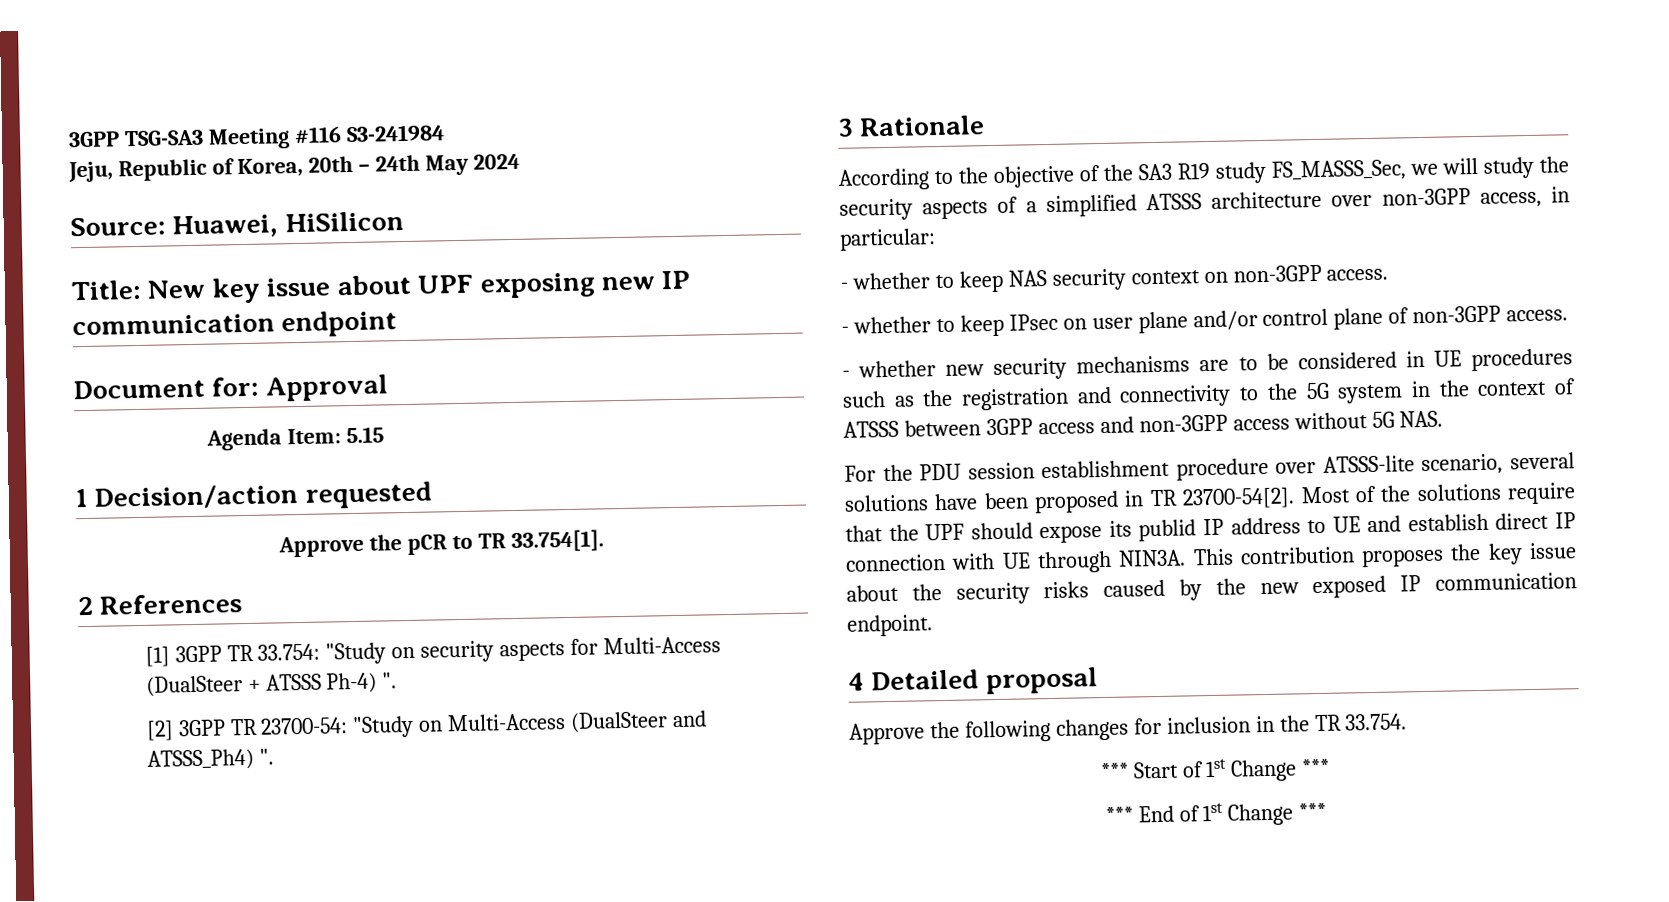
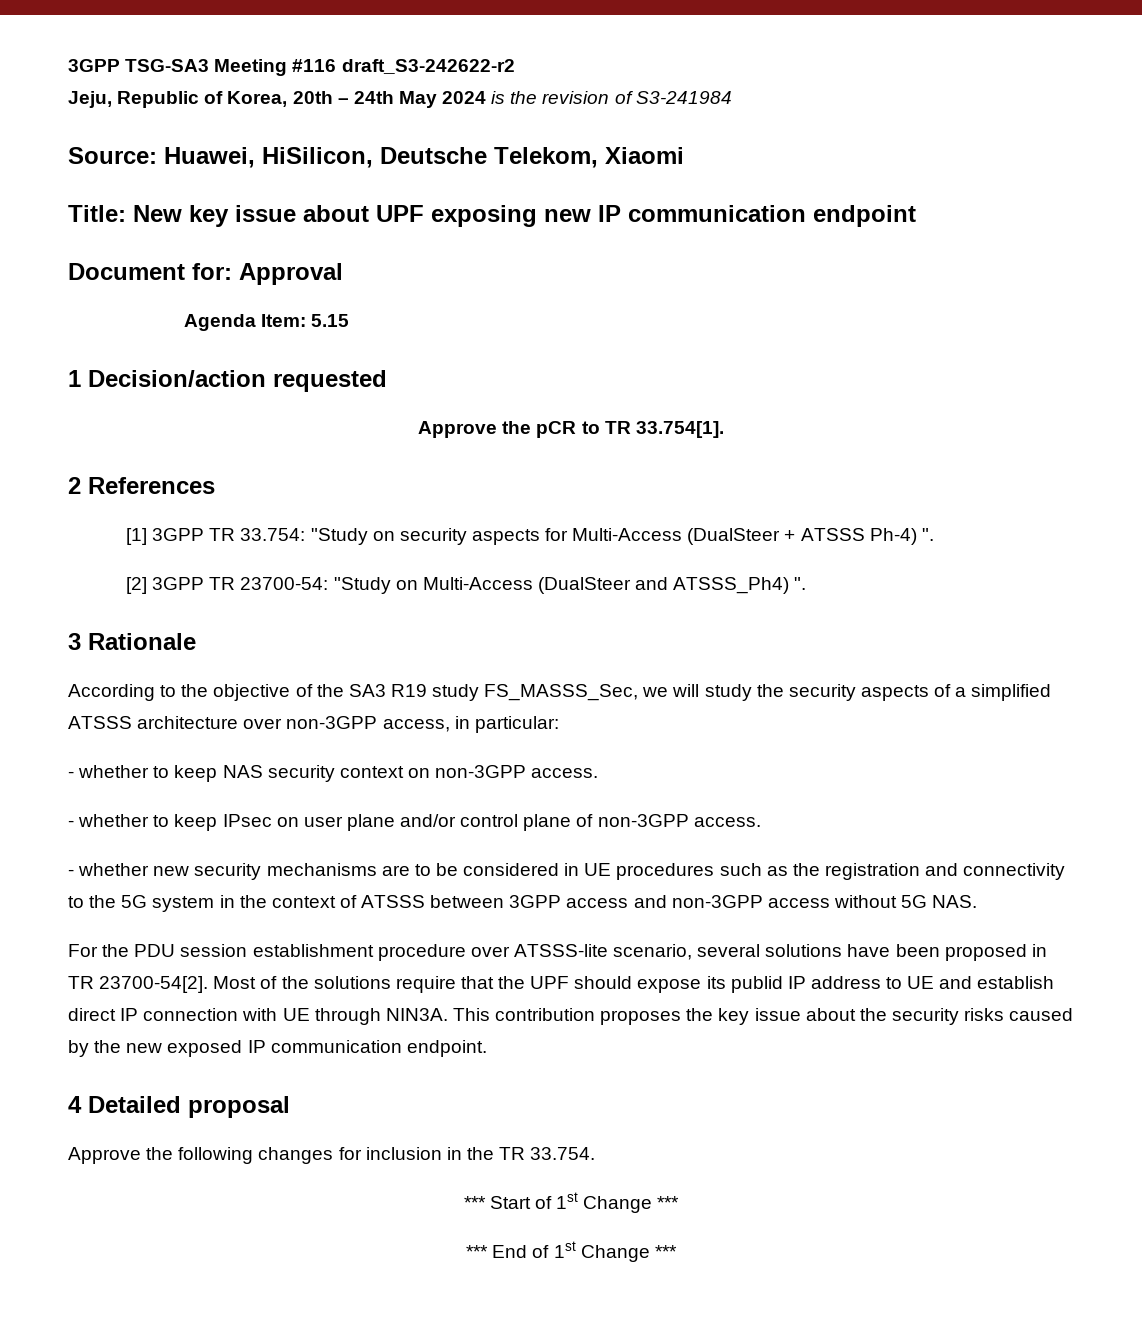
[345,124,445,143] S3-241984 -> [341,59,515,74] draft_S3-242622-r2
[70,211,404,239] // Source: Huawei, HiSilicon -> [491,91,732,104] [68,147,684,168] is the revision of S3-241984 // Source: Huawei, HiSilicon, Deutsche Telekom, Xiaomi

